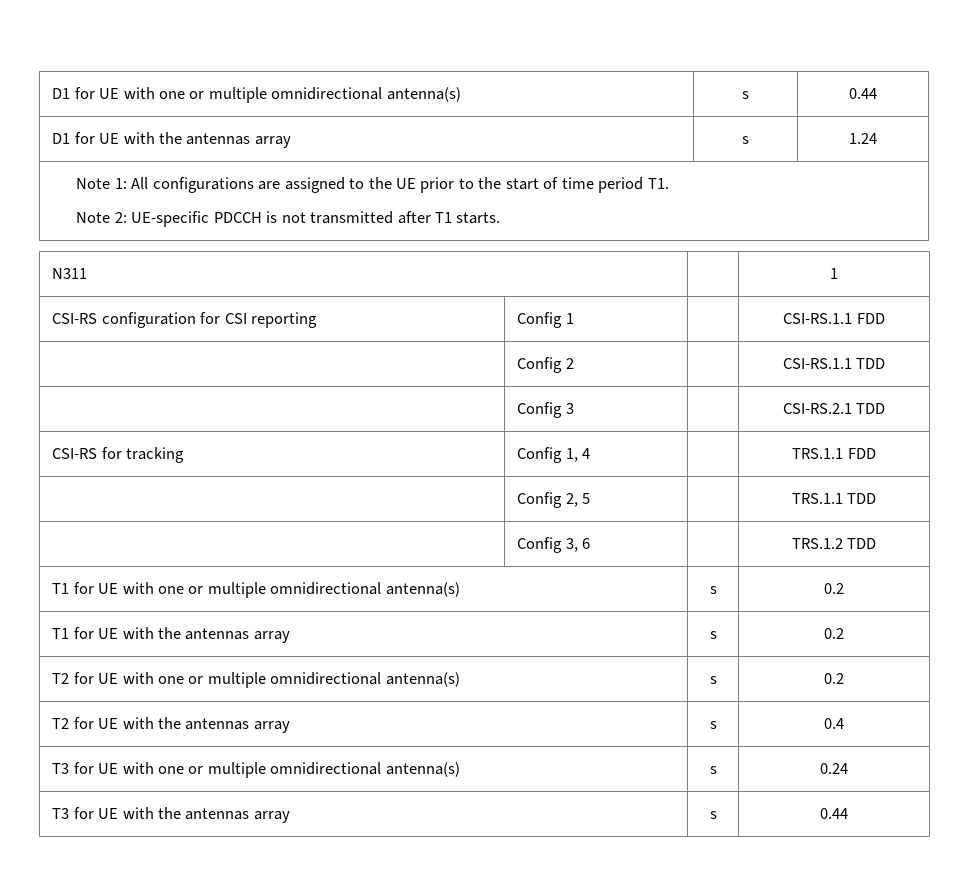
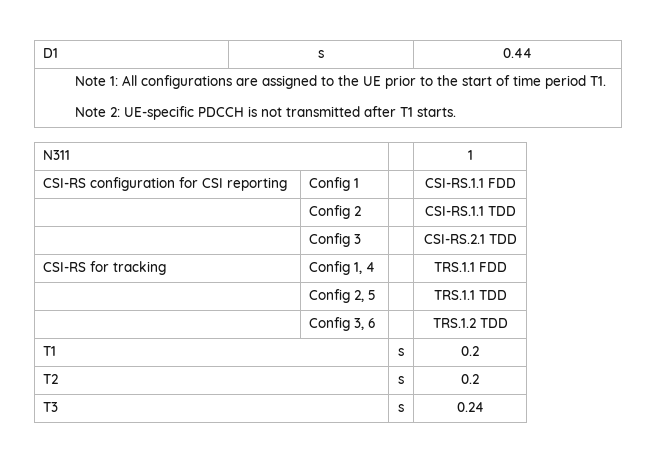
[52,87,461,103] [742,91,749,99] [849,88,877,99] [52,132,291,148] [742,136,749,144] [849,133,877,144] D1 for UE with one or multiple omnidirectional antenna(s) | s | 0.44 // D1 for UE with the antennas array | s | 1.24 -> [43,48,59,58] [318,50,325,58] [503,48,532,58] D1 | s | 0.44
[73,582,460,598] [709,586,717,594] [824,583,844,594] [52,627,290,643] [709,631,717,639] [824,628,844,639] [52,672,460,688] [709,676,717,684] [824,673,844,684] [52,717,290,733] [709,721,717,729] [824,718,844,729] [52,762,460,778] [709,766,717,774] [820,763,848,774] [52,807,290,823] [709,811,717,819] [820,808,848,819] for UE with one or multiple omnidirectional antenna(s) | s | 0.2 // T1 for UE with the antennas array | s | 0.2 // T2 for UE with one or multiple omnidirectional antenna(s) | s | 0.2 // T2 for UE with the antennas array | s | 0.4 // T3 for UE with one or multiple omnidirectional antenna(s) | s | 0.24 // T3 for UE with the antennas array | s | 0.44 -> [398,348,404,356] [461,346,480,356] [43,374,59,384] [398,376,404,384] [461,374,480,384] [43,402,59,412] [398,404,404,412] [456,402,484,412] | s | 0.2 // T2 | s | 0.2 // T3 | s | 0.24

